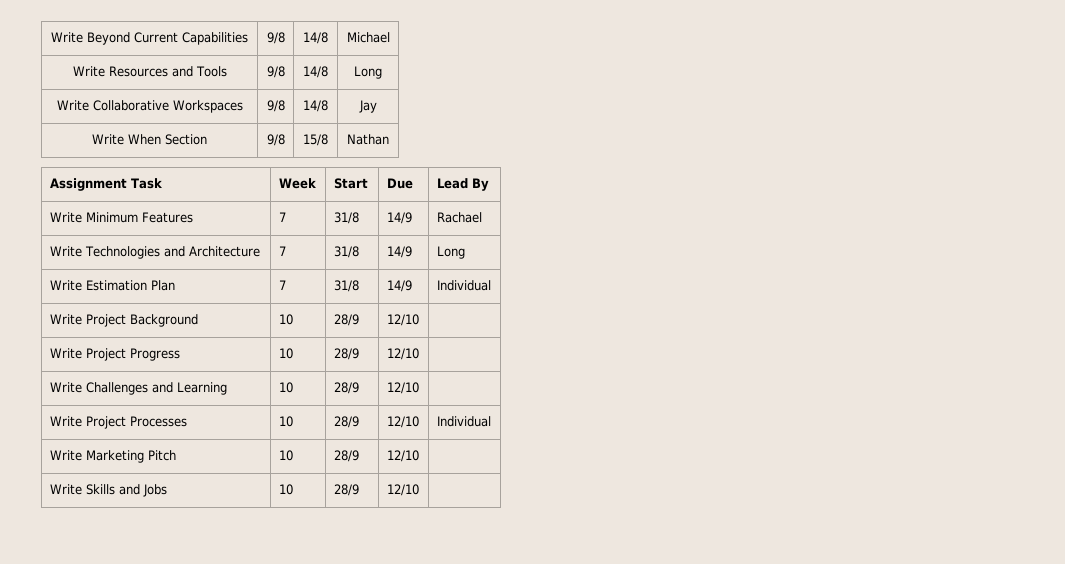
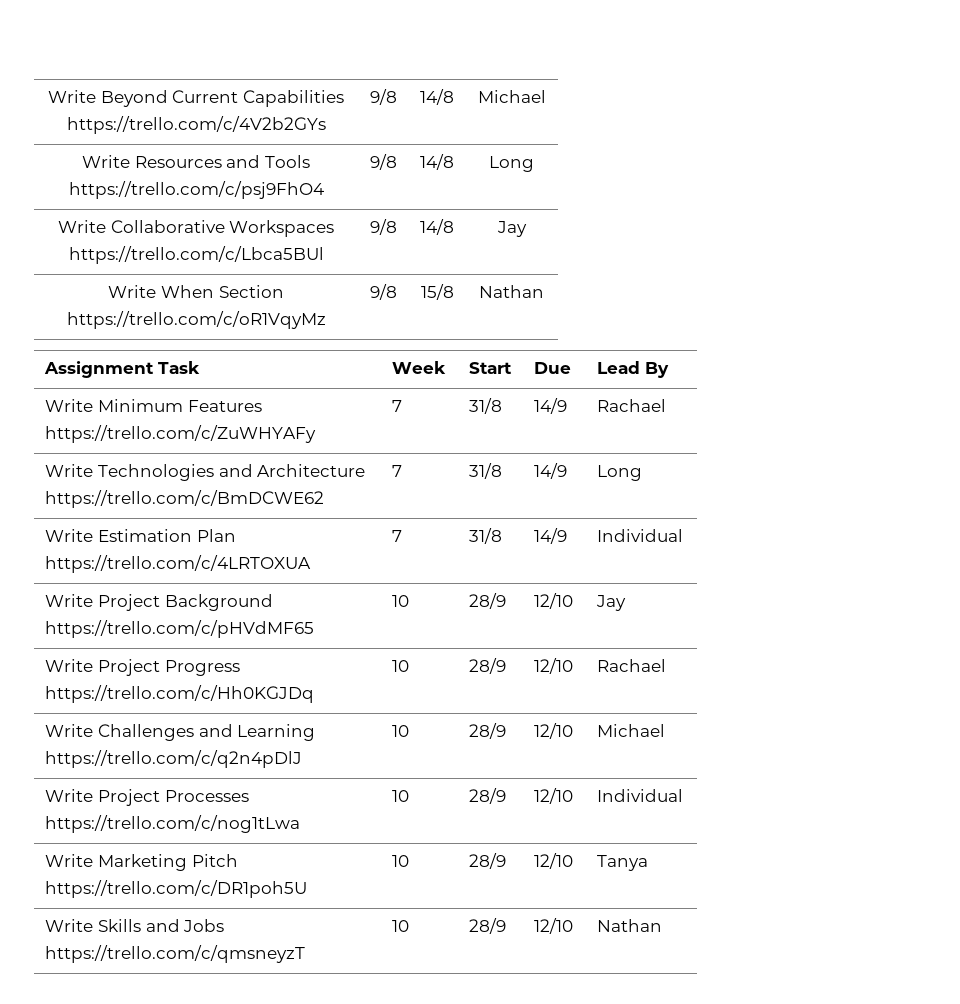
(248, 38) none -> [66,116,326,134] // https://trello.com/c/4V2b2GYs
(227, 71) none -> [68,181,324,199] // https://trello.com/c/psj9FhO4
(243, 106) none -> [68,246,324,264] // https://trello.com/c/Lbca5BUl
(207, 139) none -> [66,311,326,329] // https://trello.com/c/oR1VqyMz
(193, 217) none -> [45,425,317,443] // https://trello.com/c/ZuWHYAFy
(260, 251) none -> [45,490,325,508] // https://trello.com/c/BmDCWE62
(175, 285) none -> [45,555,312,573] // https://trello.com/c/4LRTOXUA
[278,314,293,325] [333,314,359,326] [386,314,419,326] | 10 | 28/9 | 12/10 | -> [45,620,315,638] [392,595,410,607] [469,593,507,609] [534,593,574,609] [596,595,627,611] // https://trello.com/c/pHVdMF65 | 10 | 28/9 | 12/10 | Jay
[278,348,293,359] [333,348,359,360] [386,348,419,360] | 10 | 28/9 | 12/10 | -> [45,685,315,703] [392,660,410,672] [469,658,507,674] [534,658,574,674] [597,659,667,672] // https://trello.com/c/Hh0KGJDq | 10 | 28/9 | 12/10 | Rachael
[278,382,293,393] [333,382,359,394] [386,382,419,394] | 10 | 28/9 | 12/10 | -> [45,750,303,768] [392,725,410,737] [469,723,507,739] [534,723,574,739] [597,724,666,737] // https://trello.com/c/q2n4pDlJ | 10 | 28/9 | 12/10 | Michael
(187, 421) none -> [45,815,301,833] // https://trello.com/c/nog1tLwa
[278,450,293,461] [333,450,359,462] [386,450,419,462] | 10 | 28/9 | 12/10 | -> [45,880,308,898] [392,855,410,867] [469,853,507,869] [534,853,574,869] [597,855,649,871] // https://trello.com/c/DR1poh5U | 10 | 28/9 | 12/10 | Tanya
[278,484,293,495] [333,484,359,496] [386,484,419,496] | 10 | 28/9 | 12/10 | -> [45,945,306,963] [392,920,410,932] [469,918,507,934] [534,918,574,934] [597,919,663,932] // https://trello.com/c/qmsneyzT | 10 | 28/9 | 12/10 | Nathan

